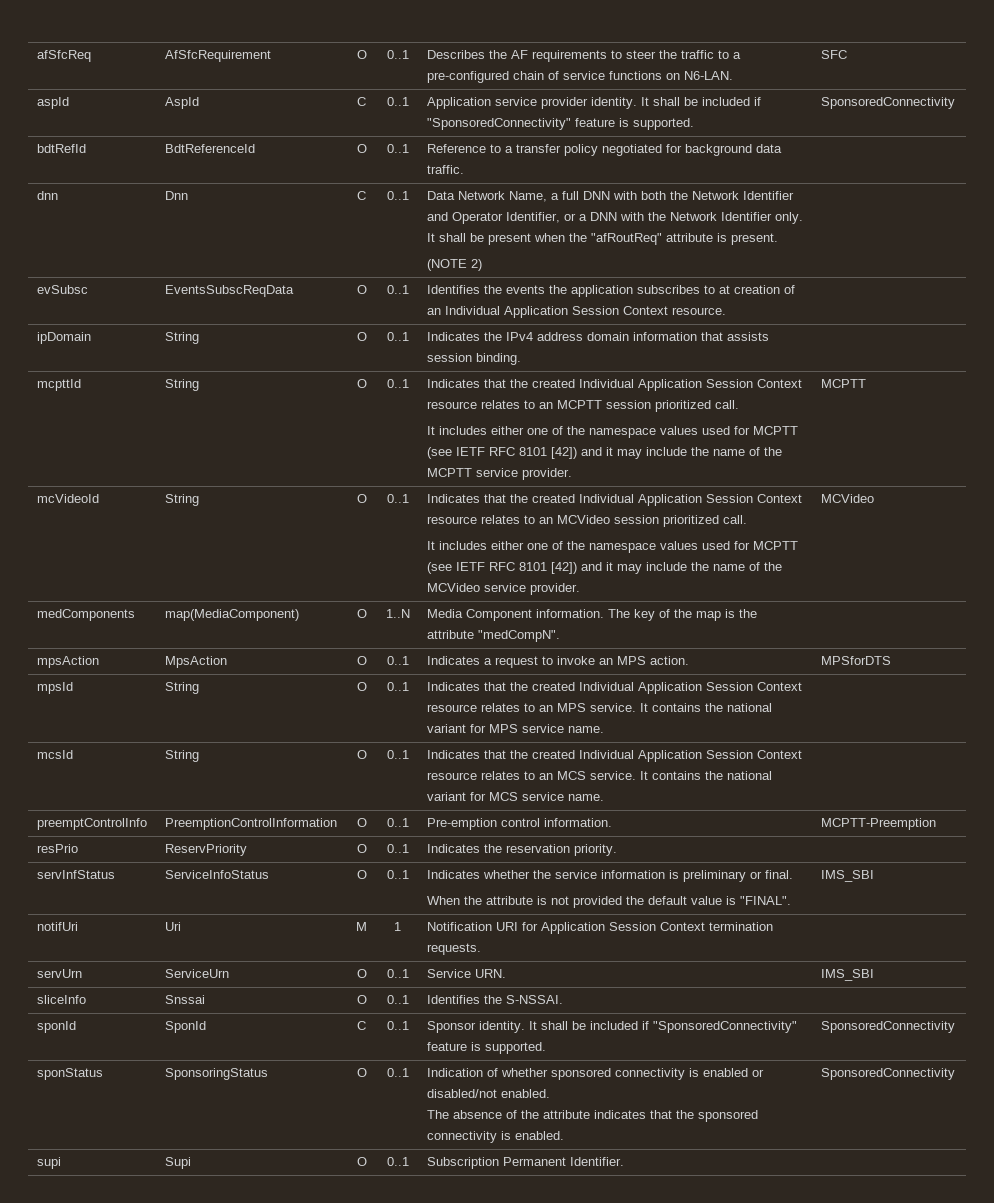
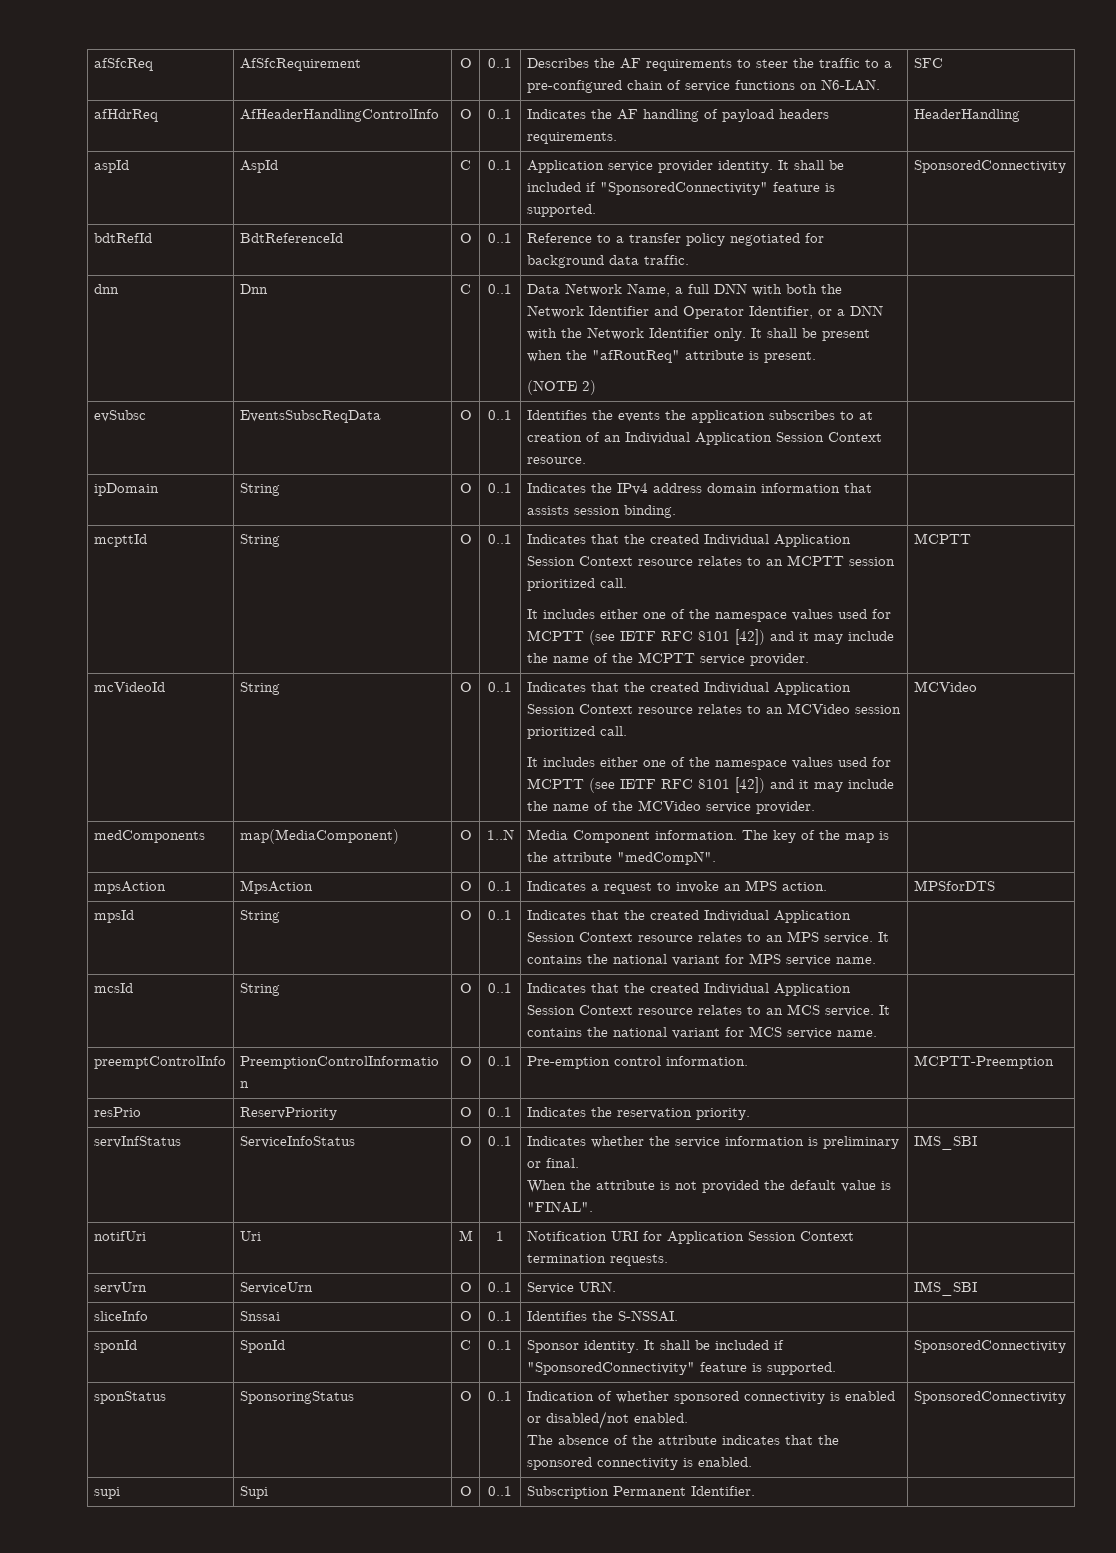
(847, 54) none -> [93,109,158,122] [239,109,439,122] [459,109,472,119] [488,109,512,119] [526,109,829,122] [526,132,617,144] [913,109,1020,122] // afHdrReq | AfHeaderHandlingControlInfo | O | 0..1 | Indicates the AF handling of payload headers requirements. | HeaderHandling

